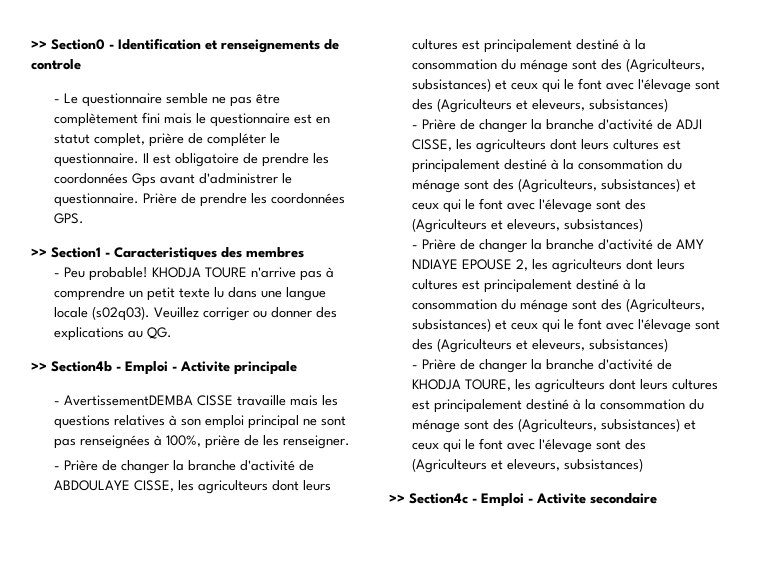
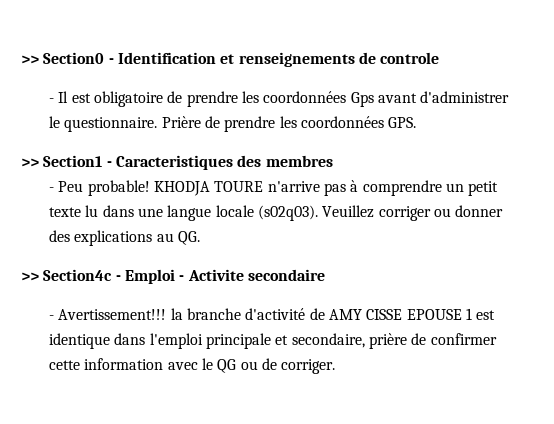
[63,93,280,107] [53,112,330,127] [53,133,280,147] [53,153,139,167] Le questionnaire semble ne pas être complètement fini mais le questionnaire est en statut complet, prière de compléter le questionnaire. -> (54, 100) none
[31,361,297,375] [53,395,338,406] [53,415,346,429] [53,435,350,449] [53,460,314,474] [53,480,331,494] [411,39,646,53] [411,58,705,73] [411,78,720,93] [411,98,668,113] [411,119,702,133] [411,139,681,153] [411,159,682,173] [411,178,696,193] [411,198,646,213] [411,218,643,233] [411,239,704,253] [411,259,685,273] [411,279,646,293] [411,298,705,313] [411,318,720,333] [411,338,668,353] [411,359,672,373] [411,379,718,393] [411,399,704,413] [411,418,696,433] [411,438,646,453] [411,458,643,473] // >> Section4b - Emploi - Activite principale // - AvertissementDEMBA CISSE travaille mais les questions relatives à son emploi principal ne sont pas renseignées à 100%, prière de les renseigner. // - Prière de changer la branche d'activité de ABDOULAYE CISSE, les agriculteurs dont leurs cultures est principalement destiné à la consommation du ménage sont des (Agriculteurs, subsistances) et ceux qui le font avec l'élevage sont des (Agriculteurs et eleveurs, subsistances) // - Prière de changer la branche d'activité de ADJI CISSE, les agriculteurs dont leurs cultures est principalement destiné à la consommation du ménage sont des (Agriculteurs, subsistances) et ceux qui le font avec l'élevage sont des (Agriculteurs et eleveurs, subsistances) // - Prière de changer la branche d'activité de AMY NDIAYE EPOUSE 2, les agriculteurs dont leurs cultures est principalement destiné à la consommation du ménage sont des (Agriculteurs, subsistances) et ceux qui le font avec l'élevage sont des (Agriculteurs et eleveurs, subsistances) // - Prière de changer la branche d'activité de KHODJA TOURE, les agriculteurs dont leurs cultures est principalement destiné à la consommation du ménage sont des (Agriculteurs, subsistances) et ceux qui le font avec l'élevage sont des (Agriculteurs et eleveurs, subsistances) -> (200, 238) none
(657, 498) none -> [48,308,496,320] [48,333,497,349] [48,358,336,374] // - Avertissement!!! la branche d'activité de AMY CISSE EPOUSE 1 est identique dans l'emploi principale et secondaire, prière de confirmer cette information avec le QG ou de corriger.

